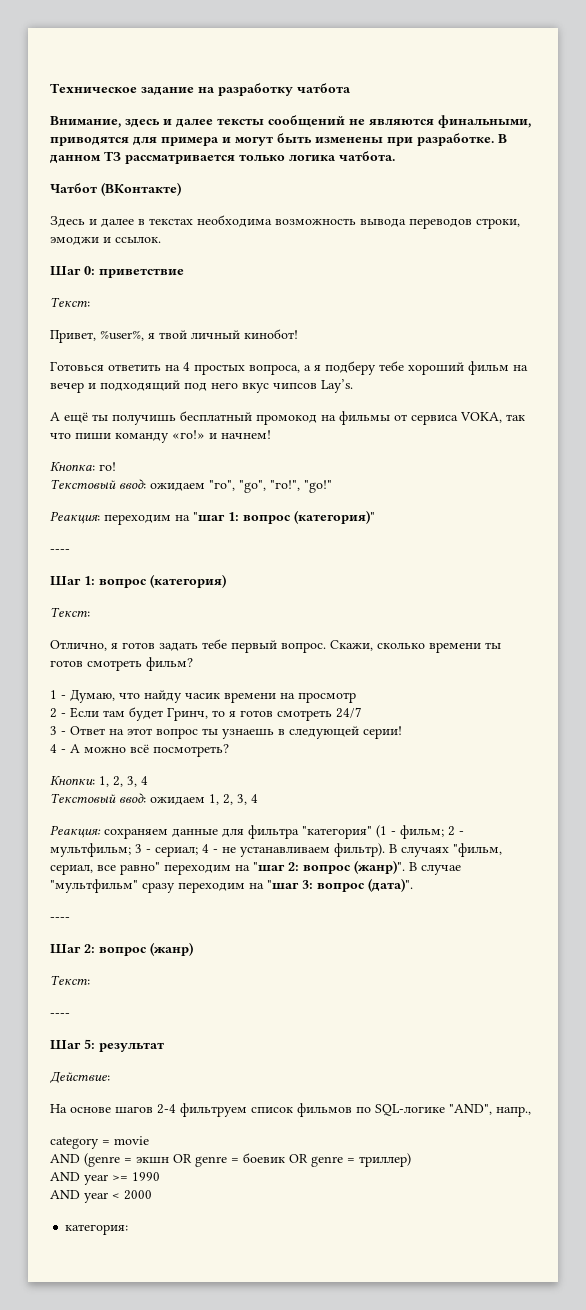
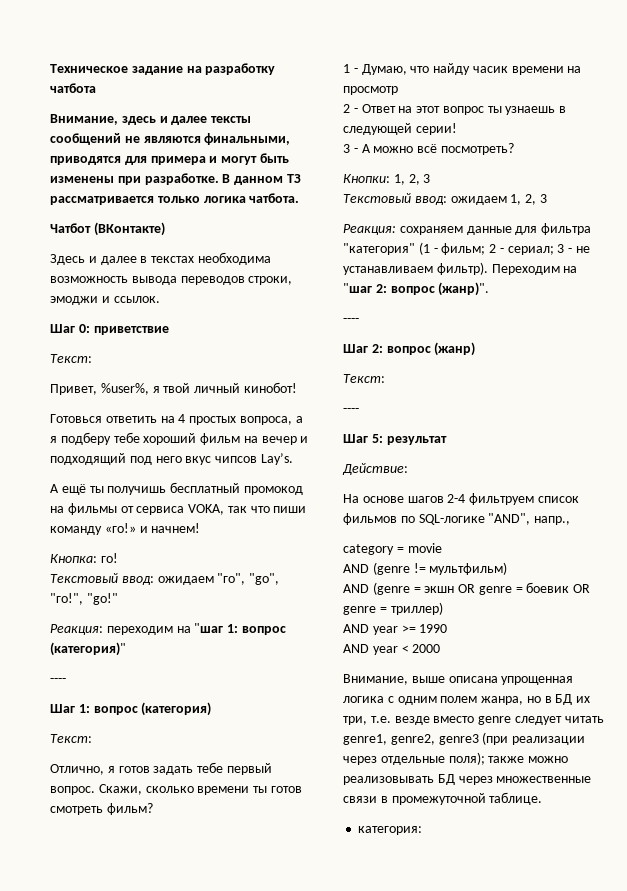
[70,707,362,721] [50,726,66,735] Если там будет Гринч, то я готов смотреть 24/7 // 3 - -> (358, 110) none
[50,744,57,753] 4 -> [343,144,350,153] 3
[127,776,148,787] 3, 4 -> [423,174,431,183] 3
[237,794,258,805] 3, 4 -> [539,194,547,203] 3
[50,843,502,857] [50,862,231,875] мультфильм; 3 - сериал; 4 - не устанавливаем фильтр). В случаях "фильм, сериал, все равно" переходим -> [507,244,591,255] [343,262,560,275] сериал; 3 - не устанавливаем фильтр). Переходим
[409,862,461,875] [50,878,413,893] В случае "мультфильм" сразу переходим на "шаг 3: вопрос (дата)". -> (490, 289) none
(149, 1140) none -> [343,562,508,575] // AND (genre != мультфильм)
(152, 1195) none -> [343,674,574,685] [343,694,591,705] [343,716,604,725] [343,732,586,745] [343,752,569,765] [343,774,592,785] [343,792,543,805] // Внимание, выше описана упрощенная логика с одним полем жанра, но в БД их три, т.е. везде вместо genre следует читать genre1, genre2, genre3 (при реализации через отдельные поля); также можно реализовывать БД через множественные связи в промежуточной таблице.

